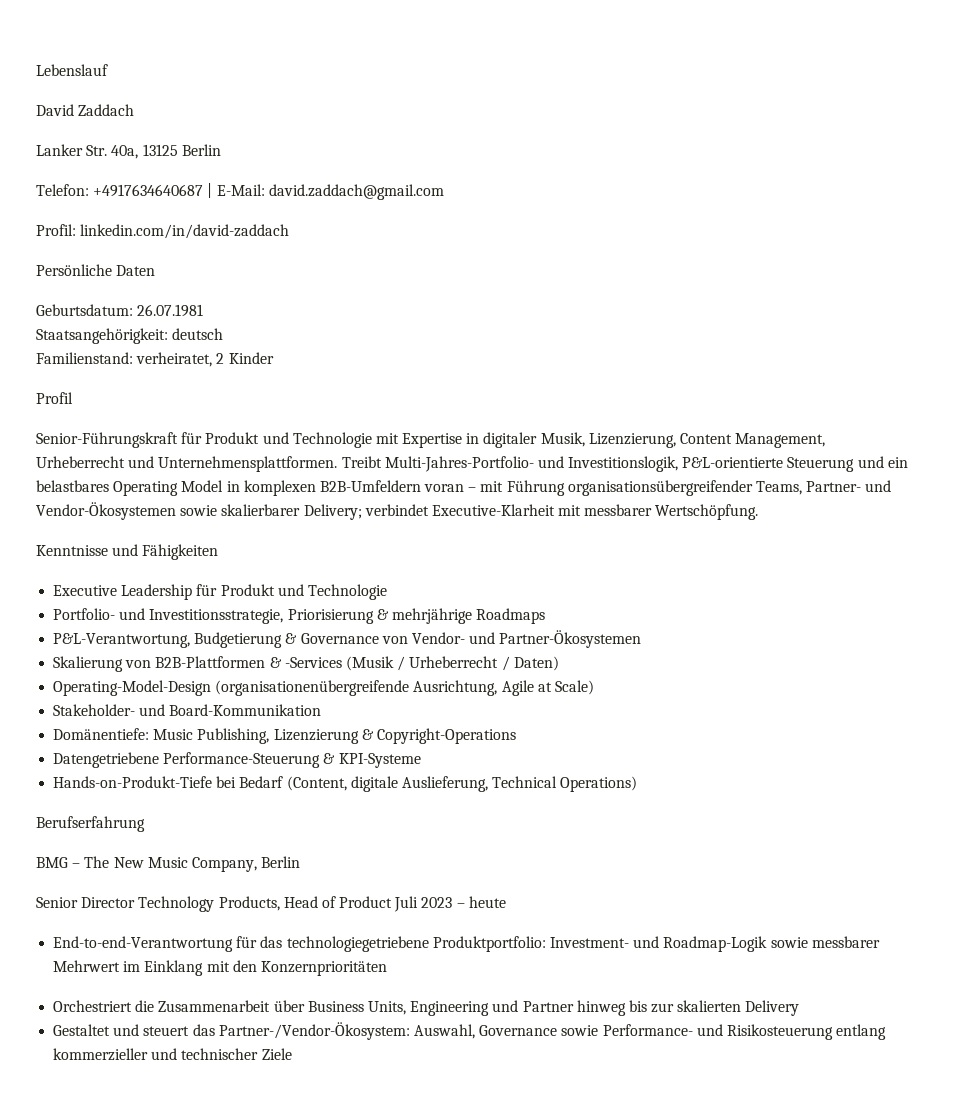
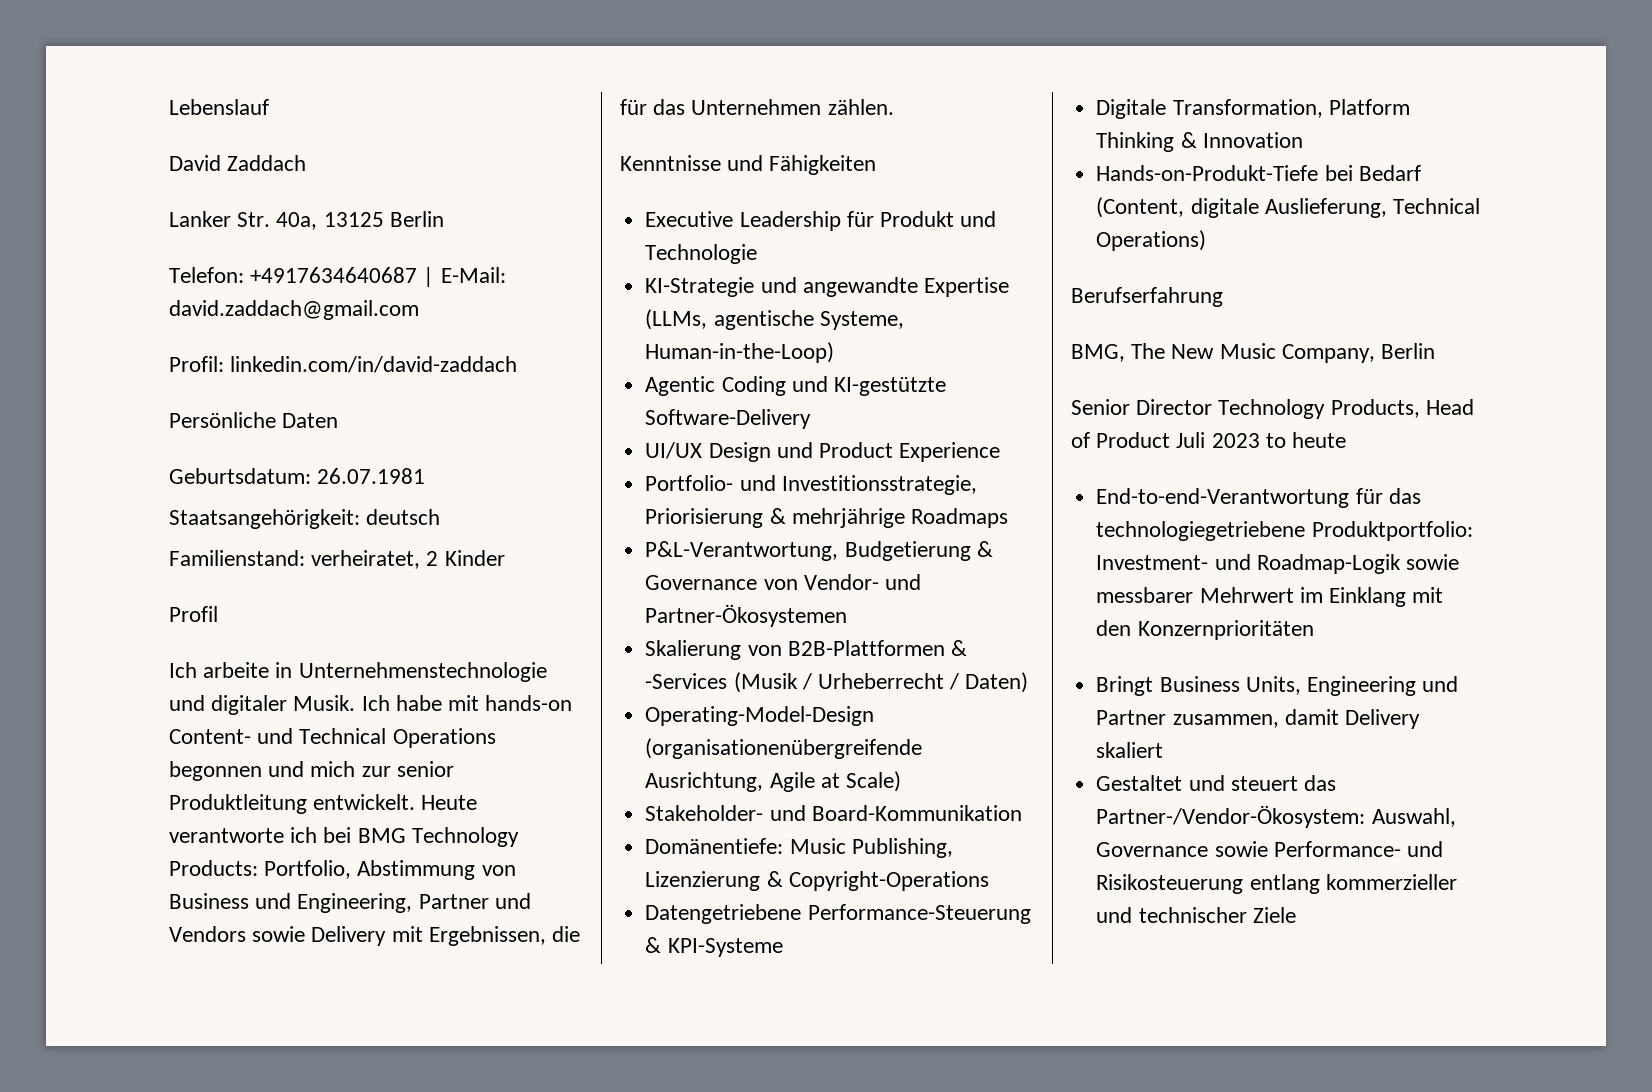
[36,432,826,448] [36,456,908,472] [36,480,892,496] [36,502,759,520] Senior-Führungskraft für Produkt und Technologie mit Expertise in digitaler Musik, Lizenzierung, Content Management, Urheberrecht und Unternehmensplattformen. Treibt Multi-Jahres-Portfolio- und Investitionslogik, P&L-orientierte Steuerung und ein belastbares Operating Model in komplexen B2B-Umfeldern voran – mit Führung organisationsübergreifender Teams, Partner- und Vendor-Ökosystemen sowie skalierbarer Delivery; verbindet Executive-Klarheit mit messbarer Wertschöpfung. -> [169,662,547,682] [169,695,573,715] [169,728,496,748] [169,761,454,781] [169,794,478,814] [169,827,519,847] [169,860,516,880] [169,893,531,913] [169,926,581,946] [620,99,894,115] Ich arbeite in Unternehmenstechnologie und digitaler Musik. Ich habe mit hands-on Content- und Technical Operations begonnen und mich zur senior Produktleitung entwickelt. Heute verantworte ich bei BMG Technology Products: Portfolio, Abstimmung von Business und Engineering, Partner und Vendors sowie Delivery mit Ergebnissen, die für das Unternehmen zählen.
(387, 592) none -> [645,277,1009,297] [645,309,904,330] [645,342,835,363] [645,376,946,396] [645,409,812,429] [645,442,1001,462] // KI-Strategie und angewandte Expertise (LLMs, agentische Systeme, Human-in-the-Loop) // Agentic Coding und KI-gestützte Software-Delivery // UI/UX Design und Product Experience
(421, 760) none -> [1096,99,1410,119] [1096,132,1303,152] // Digitale Transformation, Platform Thinking & Innovation
[36,857,81,868] BMG – -> [1071,344,1125,362] BMG,
[456,903,465,908] – -> [1265,433,1286,448] to
[53,1000,305,1012] Orchestriert die Zusammenarbeit über -> [1096,676,1154,696] Bringt
[576,1000,800,1016] hinweg bis zur skalierten Delivery -> [1172,709,1420,729] [1096,742,1164,758] zusammen, damit Delivery skaliert

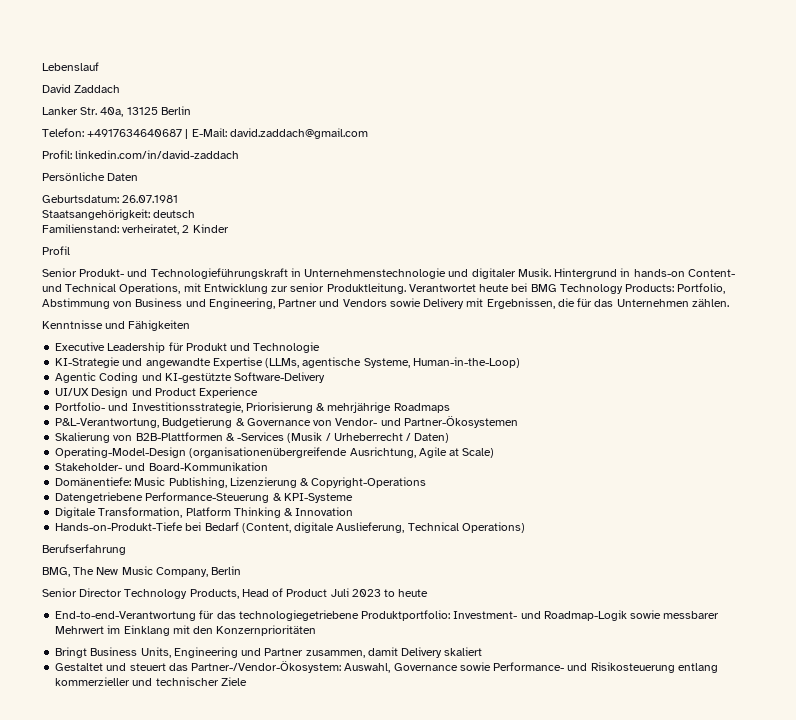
[169,662,270,678] Ich arbeite -> [42,268,288,279] Senior Produkt- und Technologieführungskraft
[361,695,480,711] Ich habe mit -> [554,268,631,279] Hintergrund in
[392,728,496,748] [169,761,454,781] [169,794,478,814] [169,827,318,843] Operations begonnen und mich zur senior Produktleitung entwickelt. Heute verantworte ich -> [119,283,510,294] Operations, mit Entwicklung zur senior Produktleitung. Verantwortet heute

